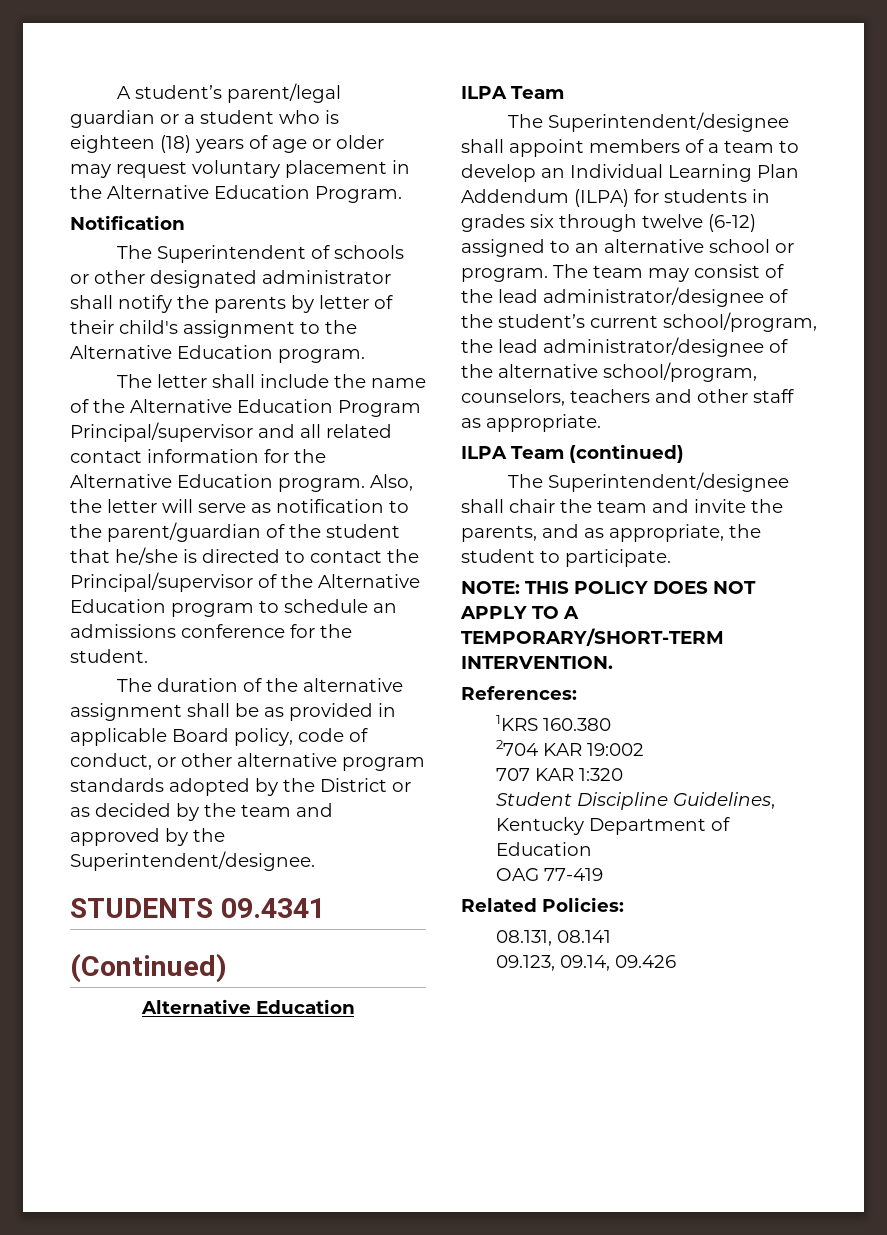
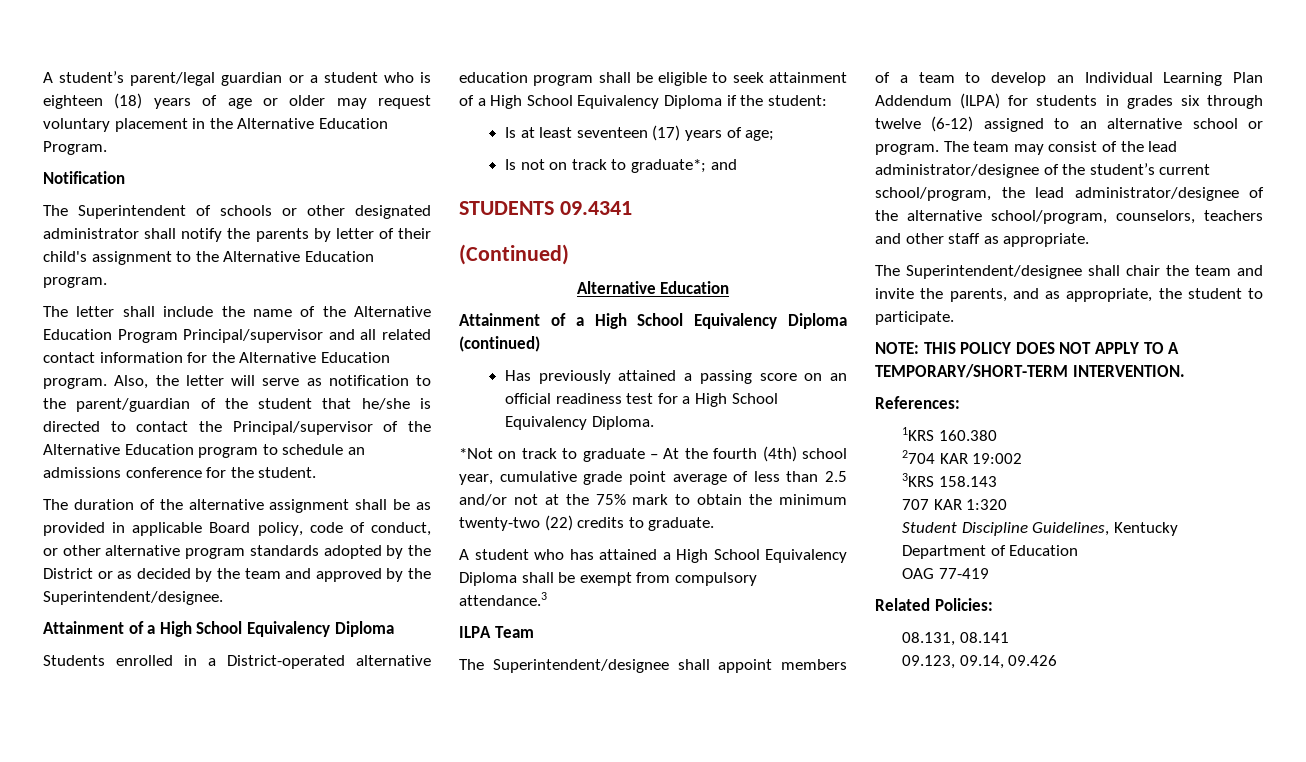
(315, 861) none -> [43,621,394,637] [43,655,431,669] [459,72,847,86] [459,95,827,109] [505,125,775,141] [505,159,737,173] // Attainment of a High School Equivalency Diploma // Students enrolled in a District-operated alternative education program shall be eligible to seek attainment of a High School Equivalency Diploma if the student: // Is at least seventeen (17) years of age; // Is not on track to graduate*; and
(355, 1006) none -> [459,313,847,329] [459,336,540,352] [505,370,847,384] [505,393,778,407] [505,416,654,430] [459,446,847,462] [459,471,847,485] [459,494,847,506] [459,515,715,531] [459,549,847,563] [459,572,757,586] [459,592,547,606] // Attainment of a High School Equivalency Diploma (continued) // Has previously attained a passing score on an official readiness test for a High School Equivalency Diploma. // *Not on track to graduate – At the fourth (4th) school year, cumulative grade point average of less than 2.5 and/or not at the 75% mark to obtain the minimum twenty-two (22) credits to graduate. // A student who has attained a High School Equivalency Diploma shall be exempt from compulsory attendance.3
[461,444,684,463] // ILPA Team (continued) -> (1090, 240) none
(645, 749) none -> [902,473,997,487] // 3KRS 158.143

